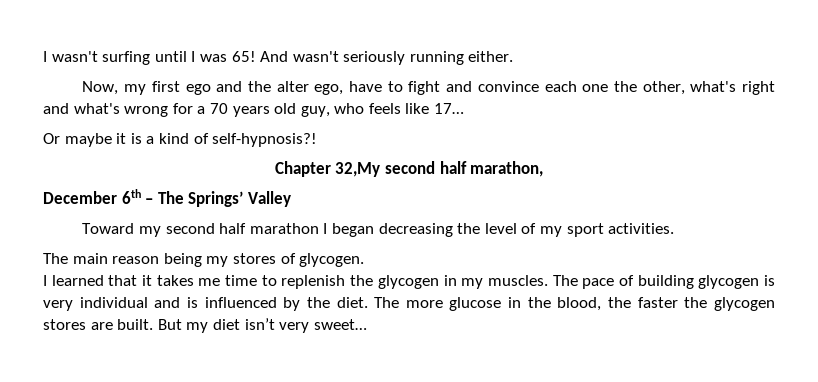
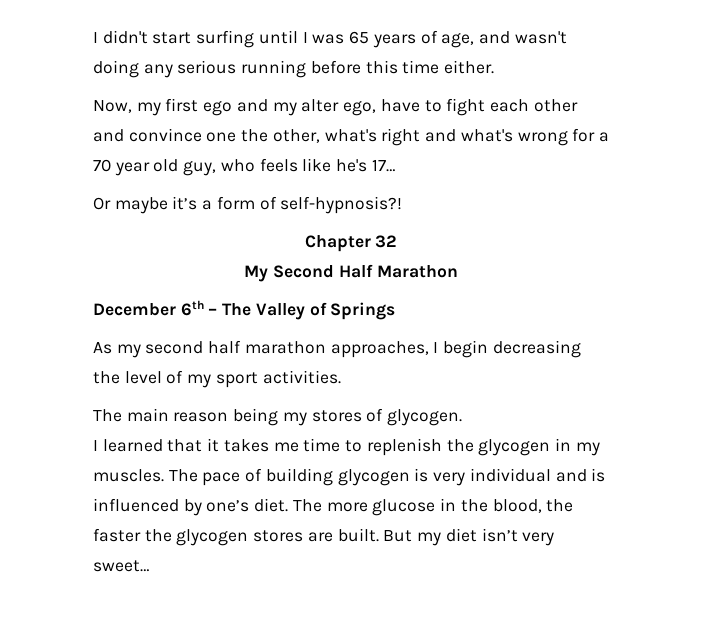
[43,51,98,62] I wasn't -> [93,30,192,44] I didn't start
[231,51,464,65] 65! And wasn't seriously running -> [349,30,567,48] [93,60,440,78] 65 years of age, and wasn't doing any serious running before this time
[247,81,271,92] the -> [272,102,297,116] my
(441, 88) none -> [489,99,578,112] each other
[544,81,577,92] each -> (202, 135) none
[232,106,270,117] years -> [114,162,150,176] year
(430, 108) none -> [336,159,368,172] he's
[116,133,189,144] it is a kind -> [172,196,255,210] it’s a form
[335,161,544,177] 32,My second half marathon, -> [375,235,398,248] [244,264,458,282] 32 // My Second Half Marathon
[188,191,244,207] Springs’ -> (252, 309) none
[82,223,135,234] // Toward -> [309,302,396,320] [93,342,112,354] of Springs // As
[323,223,374,237] I began -> [330,340,489,358] approaches, I begin
[306,297,330,308] the -> [206,500,250,512] one’s

